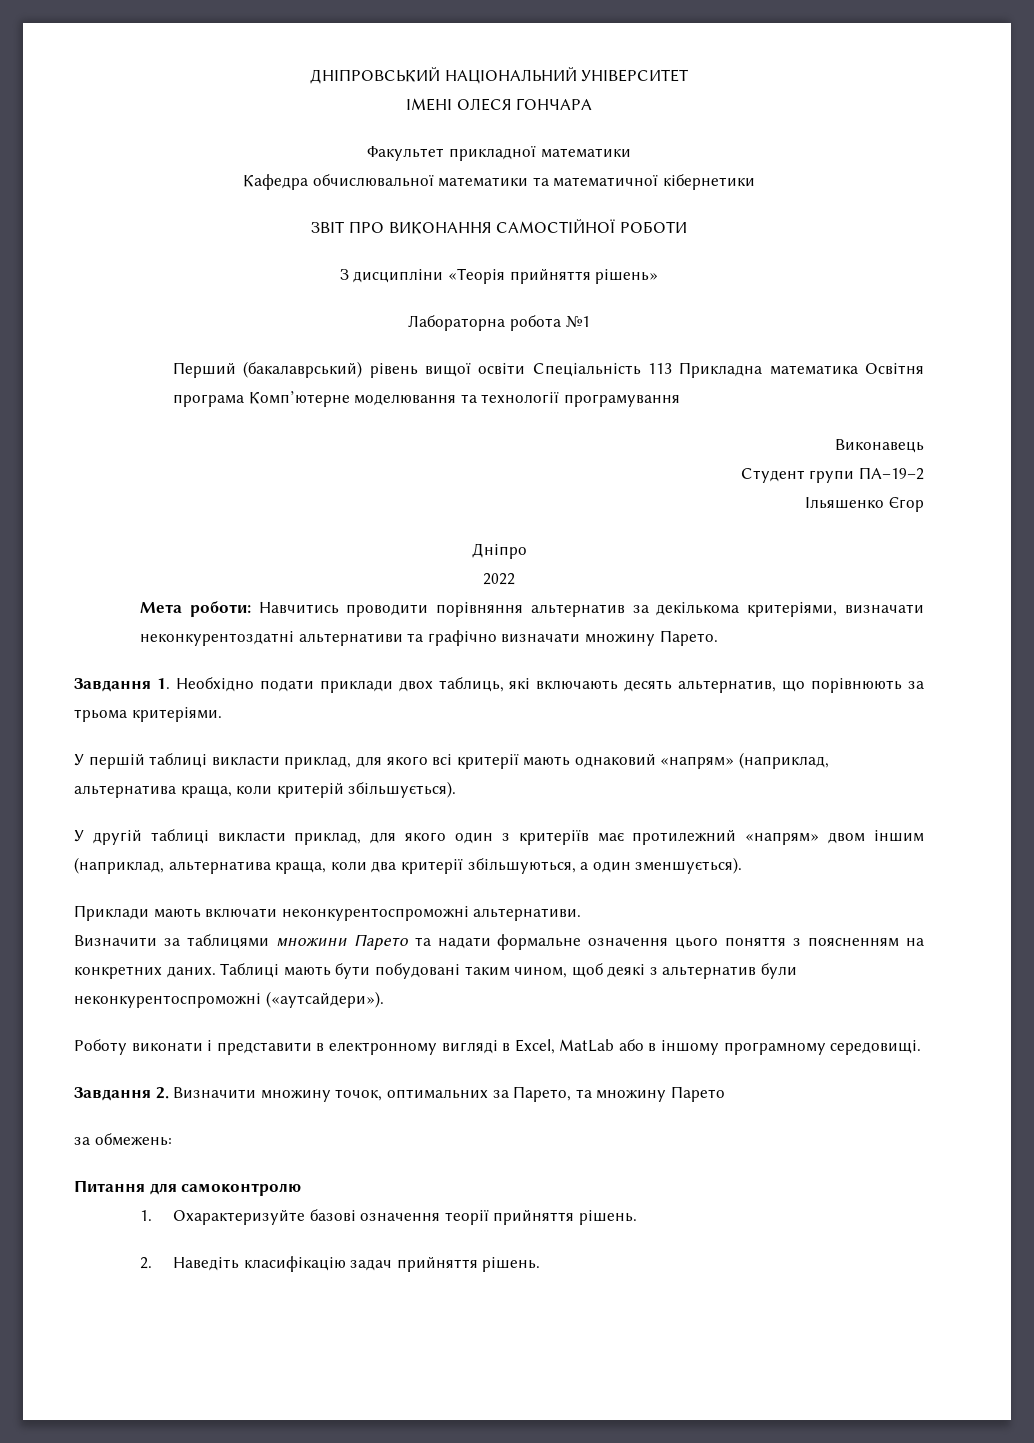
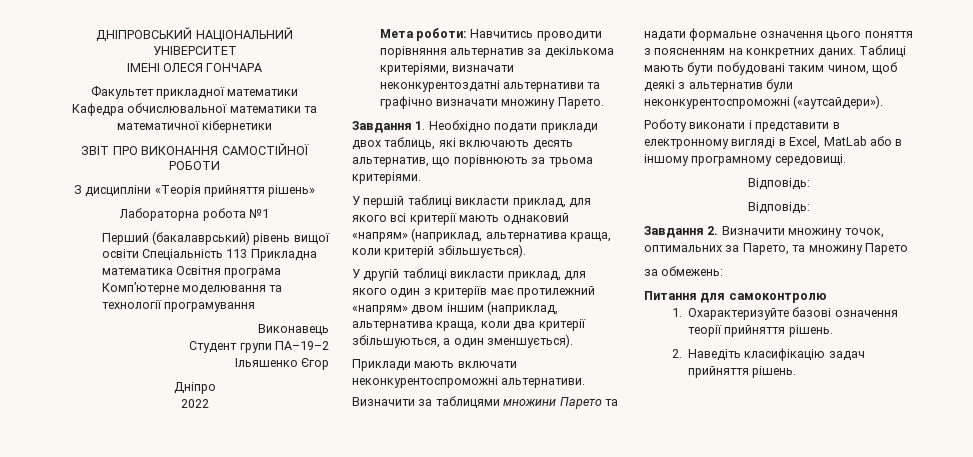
(922, 1047) none -> [747,178,810,190] [747,202,810,214] // Відповідь: // Відповідь:

